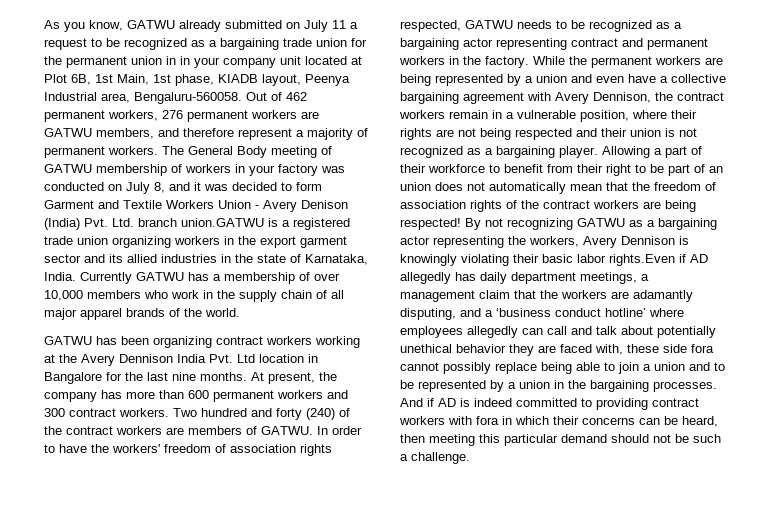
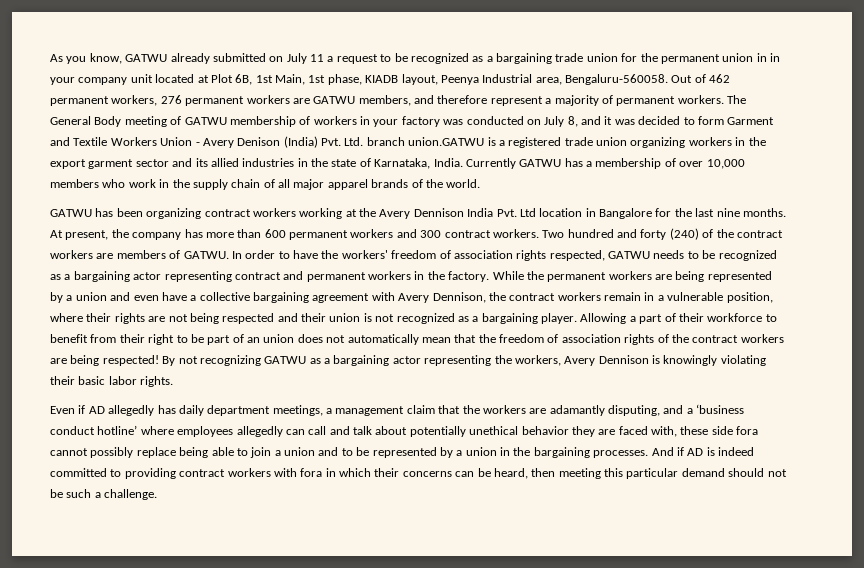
[609,254,675,266] rights.Even -> [140,376,174,387] [50,406,75,414] rights. // Even

